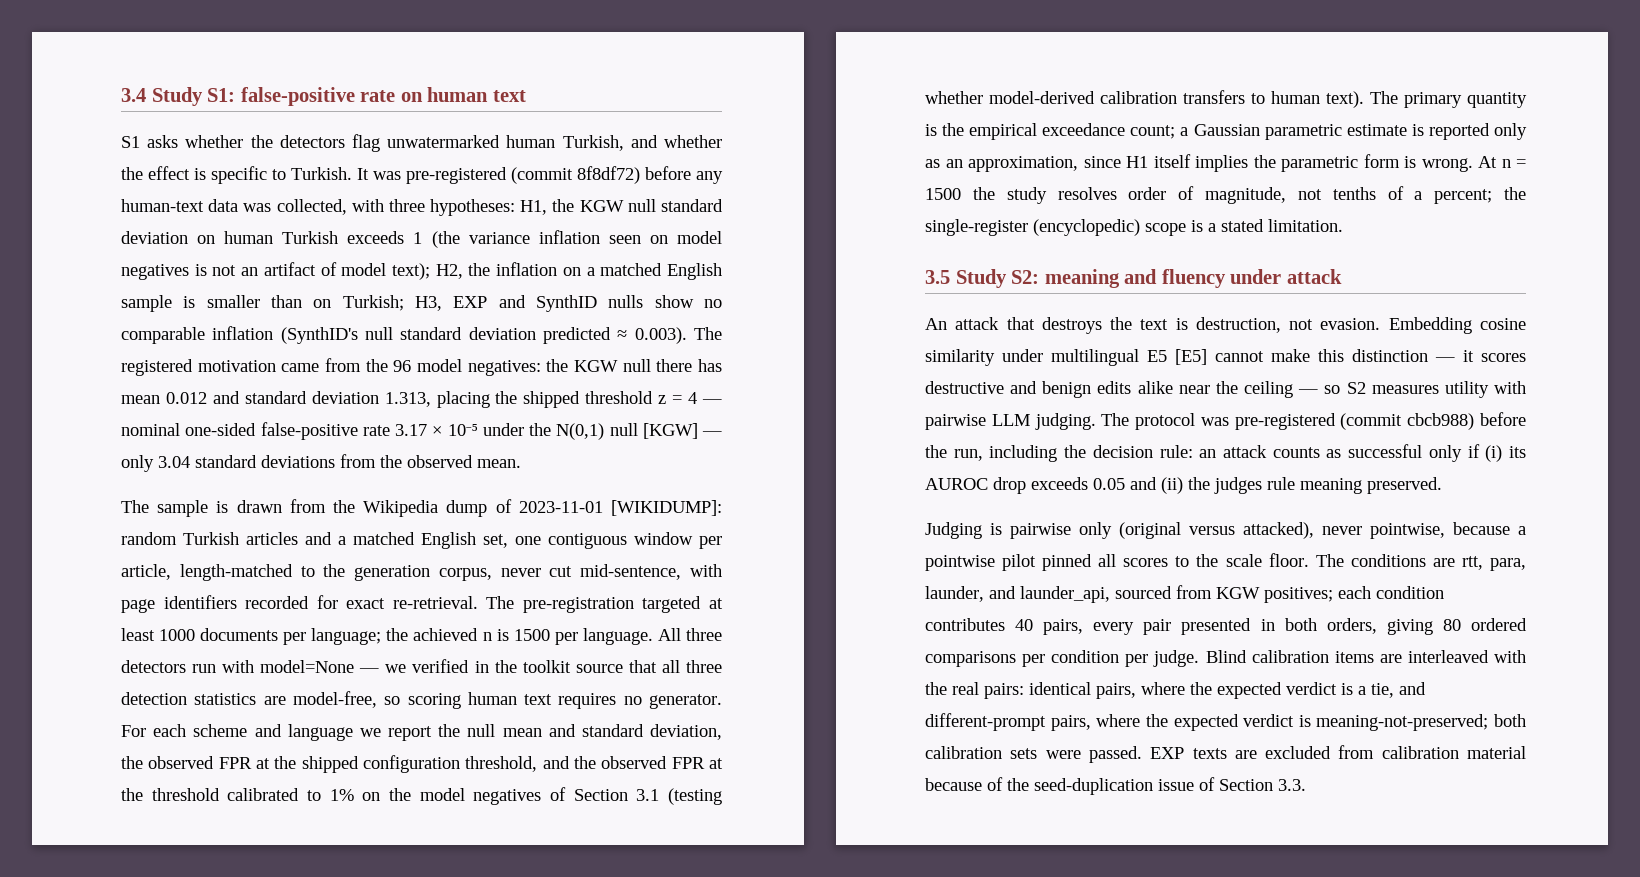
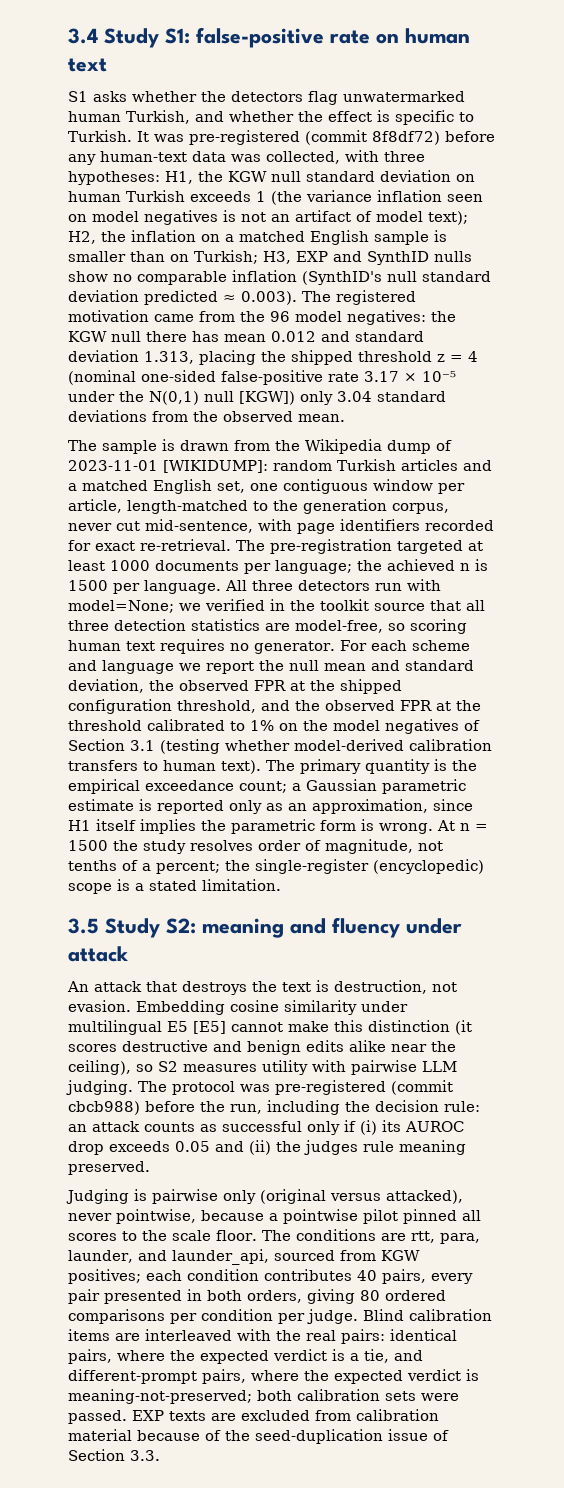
[701,399,722,404] [121,423,180,436] — nominal -> [68,370,136,385] (nominal
[642,423,722,439] [KGW] — -> [239,391,295,405] [KGW])
[260,660,380,673] model=None — -> [68,600,174,613] model=None;
[1435,350,1474,362] — it -> [455,1020,472,1035] (it
[1244,381,1319,398] ceiling — -> [68,1060,131,1075] ceiling),

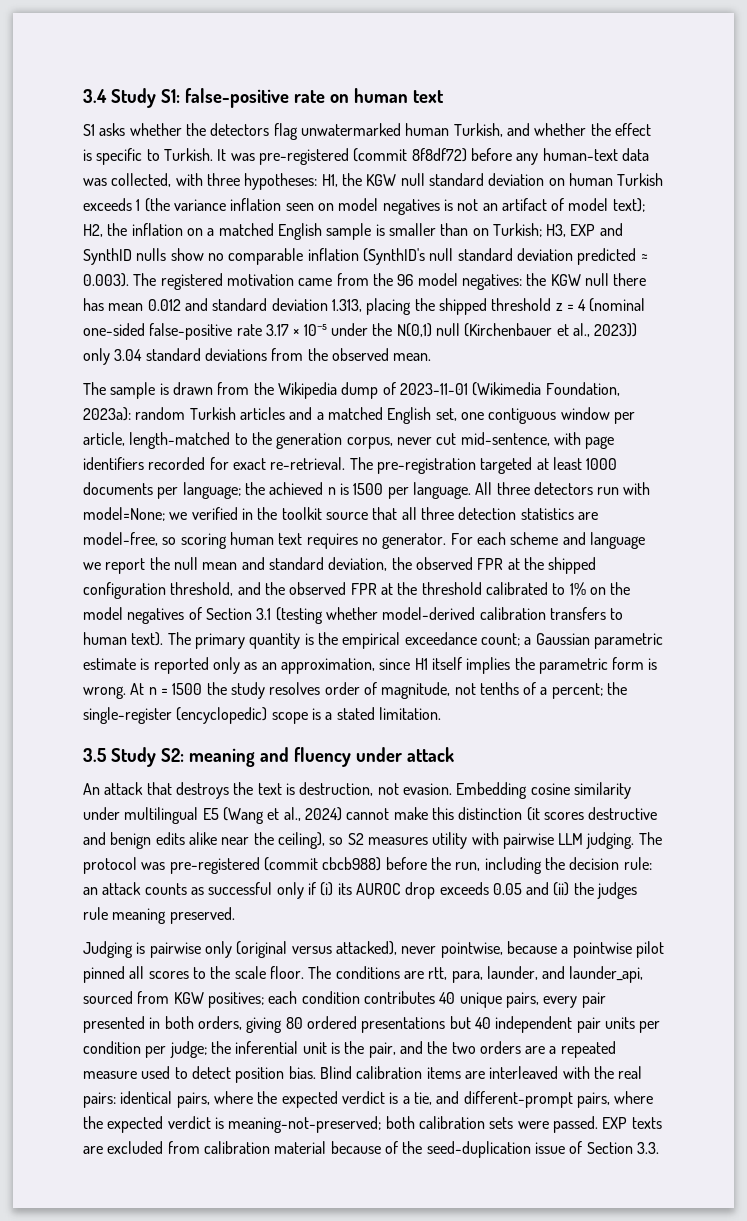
[239,391,295,405] [KGW]) -> [464,323,638,337] (Kirchenbauer et al., 2023))
[163,460,268,473] [WIKIDUMP]: -> [472,382,620,396] [83,407,131,421] (Wikimedia Foundation, 2023a):
[193,1021,226,1034] [E5] -> [222,807,342,824] (Wang et al., 2024)
(377, 1275) none -> [459,992,502,1008] unique
[68,1309,358,1324] comparisons per condition per judge. -> [361,1016,661,1033] [83,1041,616,1058] [83,1066,316,1083] presentations but 40 independent pair units per condition per judge; the inferential unit is the pair, and the two orders are a repeated measure used to detect position bias.

